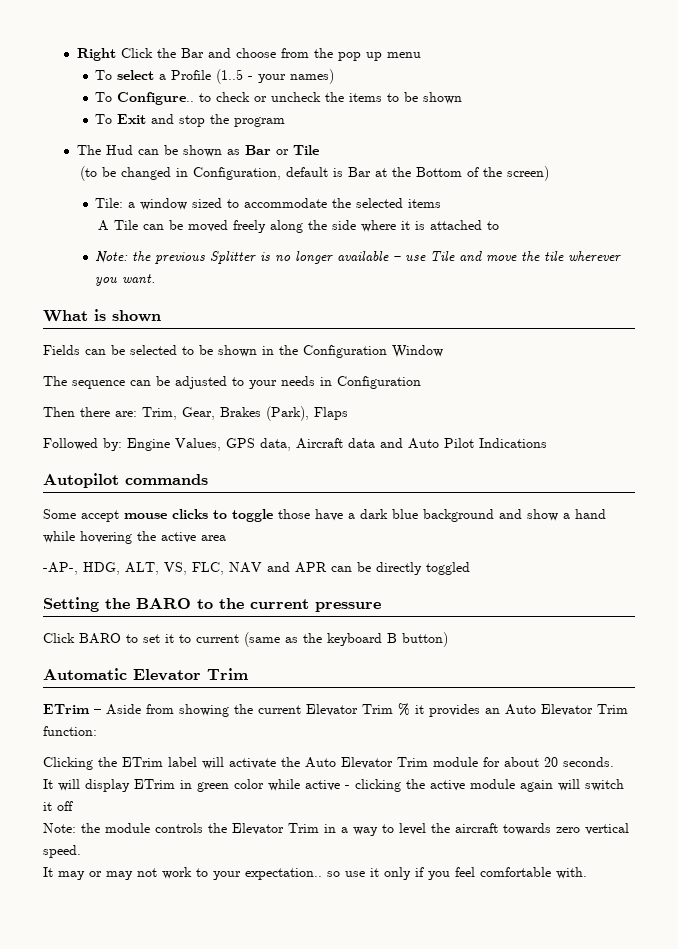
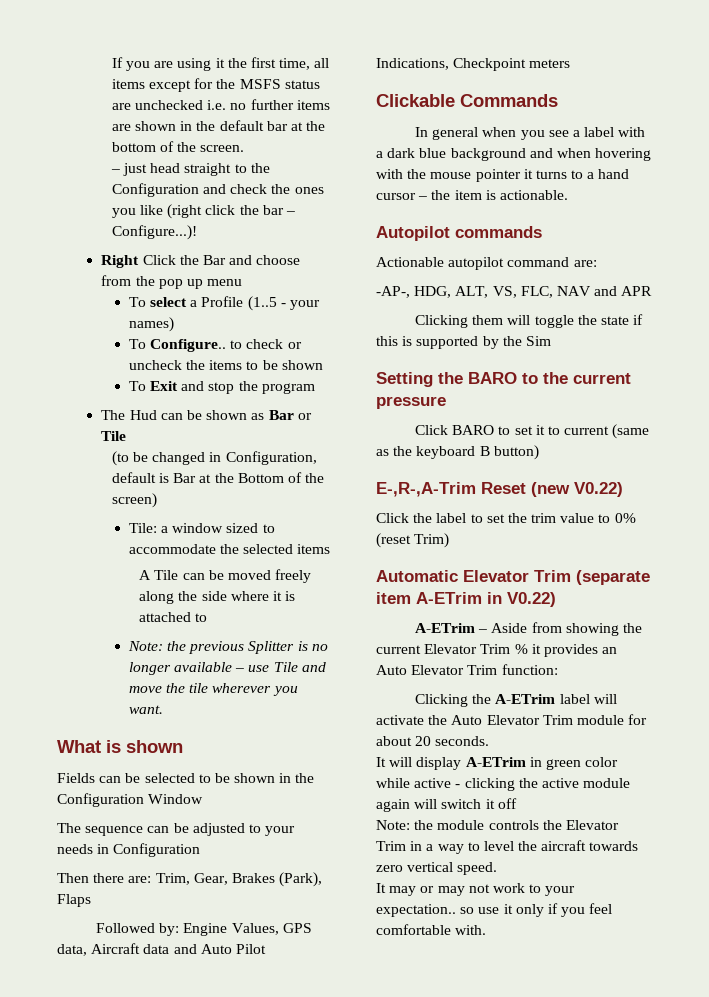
(76, 54) none -> [111,57,330,71] [111,78,320,92] [111,99,330,110] [111,120,326,131] [111,141,245,152] [110,163,270,176] [111,183,324,197] [111,204,295,219] [111,225,197,240] If you are using it the first time, all items except for the MSFS status are unchecked i.e. no further items are shown in the default bar at the bottom of the screen. // – just head straight to the Configuration and check the ones you like (right click the bar – Configure...)! //
[479,438,547,448] [43,473,208,488] [43,509,343,522] Indications // Autopilot commands // Some accept mouse clicks to toggle those have -> [376,58,571,71] [376,94,558,107] [415,127,646,140] Indications, Checkpoint meters // Clickable Commands // In general when you see a label with
[527,509,606,521] [43,531,226,544] show a hand while hovering the active area -> [556,148,652,161] [376,169,630,182] [376,190,568,200] [376,226,542,241] [376,257,597,270] when hovering with the mouse pointer it turns to a hand cursor – the item is actionable. // Autopilot commands // Actionable autopilot command are:
[331,562,470,575] can be directly toggled -> [415,314,644,328] [376,336,551,349] // Clicking them will toggle the state if this is supported by the Sim
[43,668,248,681] [43,704,90,714] Automatic Elevator Trim // ETrim -> [376,482,623,497] [376,513,636,523] [376,533,450,548] [376,570,650,585] [376,592,556,607] [415,623,476,633] E-,R-,A-Trim Reset (new V0.22) // Click the label to set the trim value to 0% (reset Trim) // Automatic Elevator Trim (separate item A-ETrim in V0.22) // A-ETrim
[122,757,163,767] ETrim -> [495,694,556,704] A-ETrim
[134,779,175,789] ETrim -> [465,757,526,767] A-ETrim

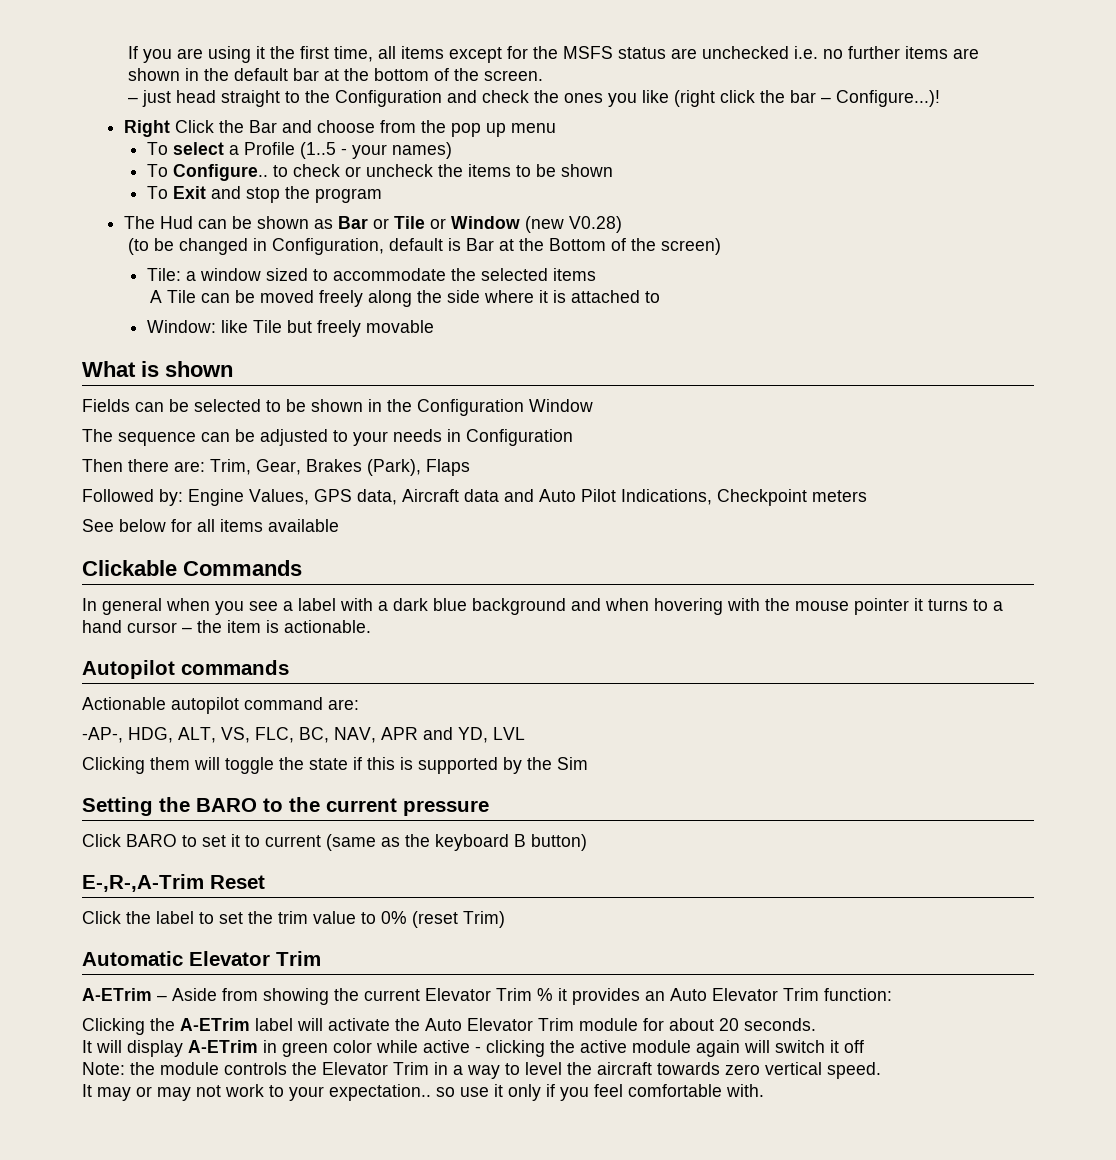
(127, 436) none -> [430,216,623,233] or Window (new V0.28)
[127,641,328,654] [128,662,326,675] [128,683,298,696] [128,705,163,714] Note: the previous Splitter is no longer available – use Tile and move the tile wherever you want. -> [146,320,434,337] Window: like Tile but freely movable
(571, 63) none -> [82,519,339,532] // See below for all items available
[556,286,653,296] NAV and APR -> [299,727,525,743] BC, NAV, APR and YD, LVL
[531,482,623,497] (new V0.22) -> (265, 882) none
[576,570,650,585] [376,592,556,607] (separate item A-ETrim in V0.22) -> (321, 958) none

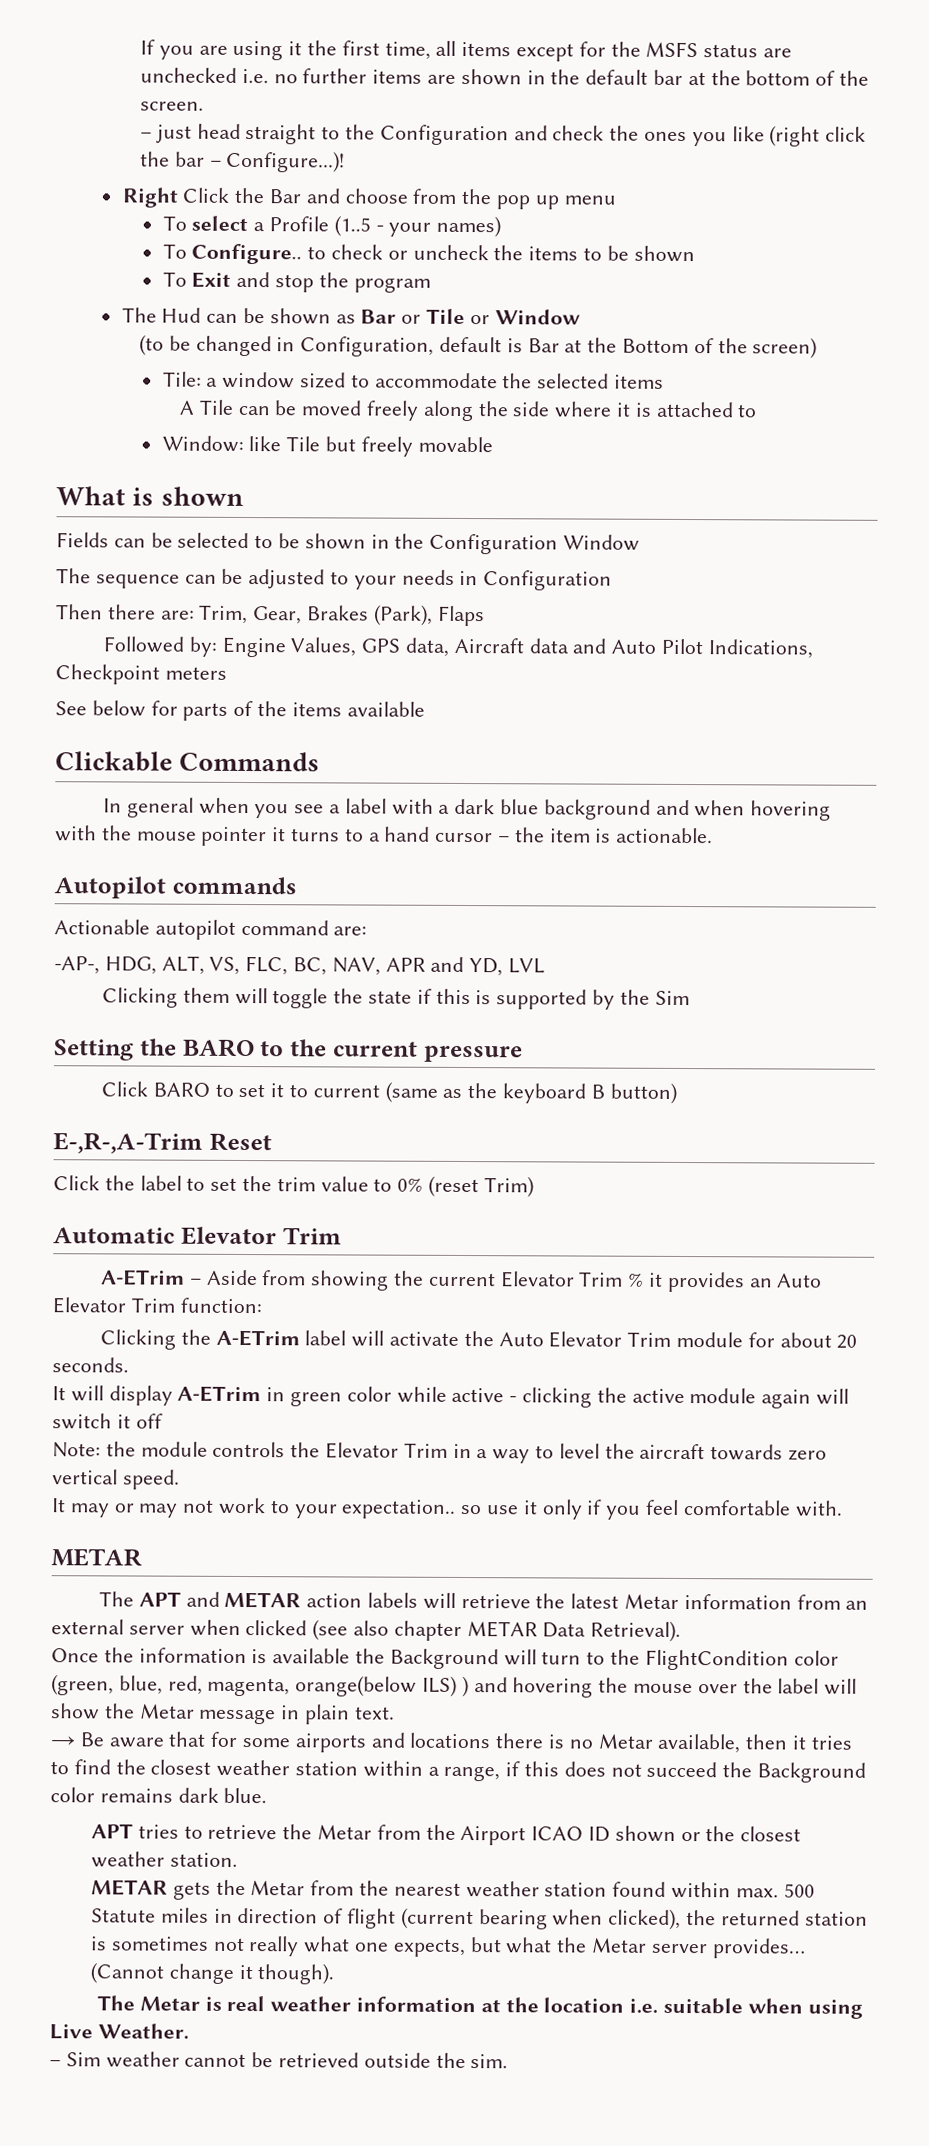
[525,216,623,233] (new V0.28) -> (581, 317) none
[197,519,215,532] all -> [182,700,288,721] parts of the
(764, 1090) none -> [51,1548,142,1567] [98,1591,869,1610] [51,1619,682,1642] [51,1647,839,1671] [51,1674,858,1698] [51,1703,395,1725] [50,1731,852,1754] [50,1759,867,1783] [50,1787,268,1804] [90,1823,802,1846] [90,1851,238,1868] [90,1879,815,1900] [90,1907,868,1930] [90,1936,806,1959] [89,1962,335,1985] [96,1995,863,2019] [49,2023,189,2040] [49,2051,509,2069] // METAR // The APT and METAR action labels will retrieve the latest Metar information from an external server when clicked (see also chapter METAR Data Retrieval). // Once the information is available the Background will turn to the FlightCondition color (green, blue, red, magenta, orange(below ILS) ) and hovering the mouse over the label will show the Metar message in plain text. // → Be aware that for some airports and locations there is no Metar available, then it tries to find the closest weather station within a range, if this does not succeed the Background color remains dark blue. // APT tries to retrieve the Metar from the Airport ICAO ID shown or the closest weather station. // METAR gets the Metar from the nearest weather station found within max. 500 Statute miles in direction of flight (current bearing when clicked), the returned station is sometimes not really what one expects, but what the Metar server provides… (Cannot change it though). // The Metar is real weather information at the location i.e. suitable when using Live Weather. // – Sim weather cannot be retrieved outside the sim.

